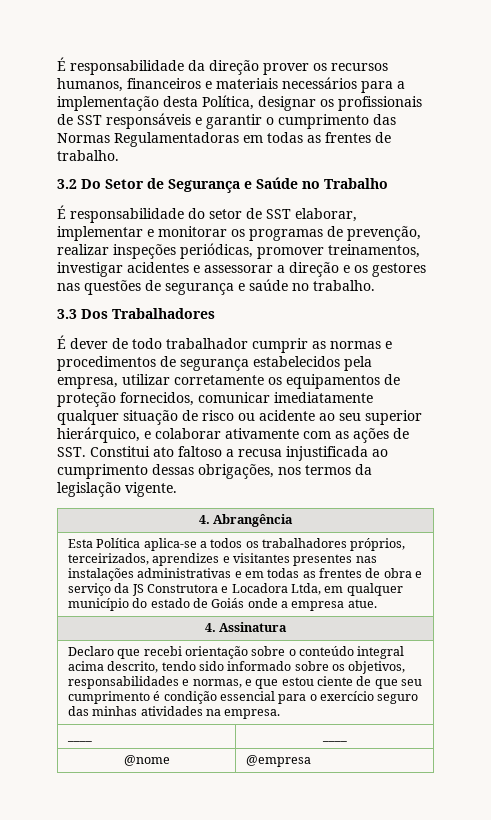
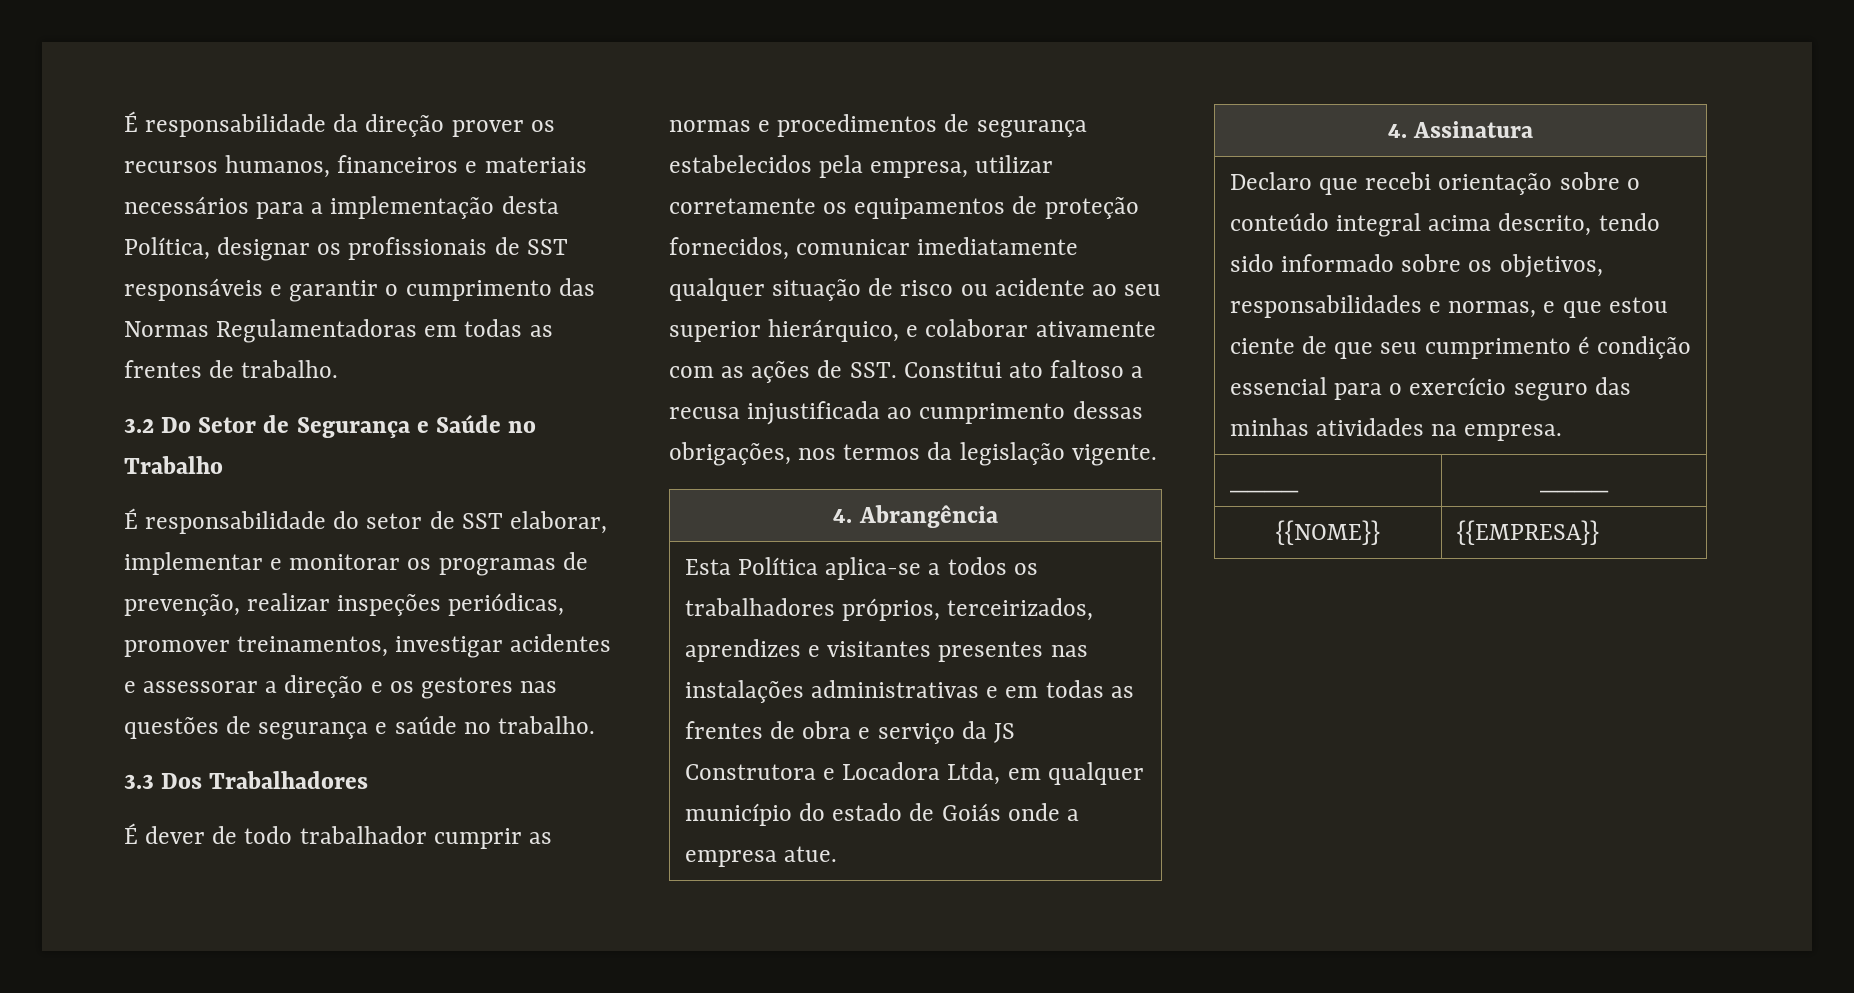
[123,755,170,766] [245,755,311,767] @nome | @empresa -> [1276,520,1380,545] [1456,520,1599,545] {{NOME}} | {{EMPRESA}}

